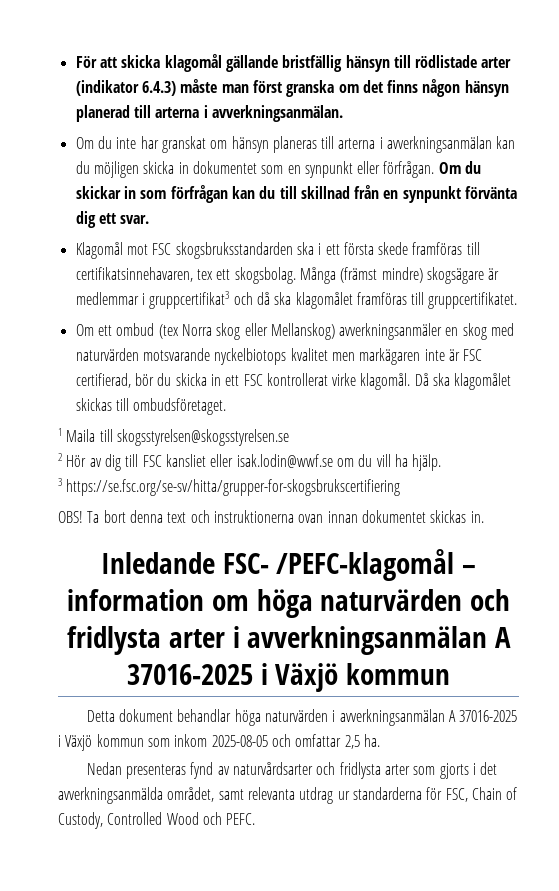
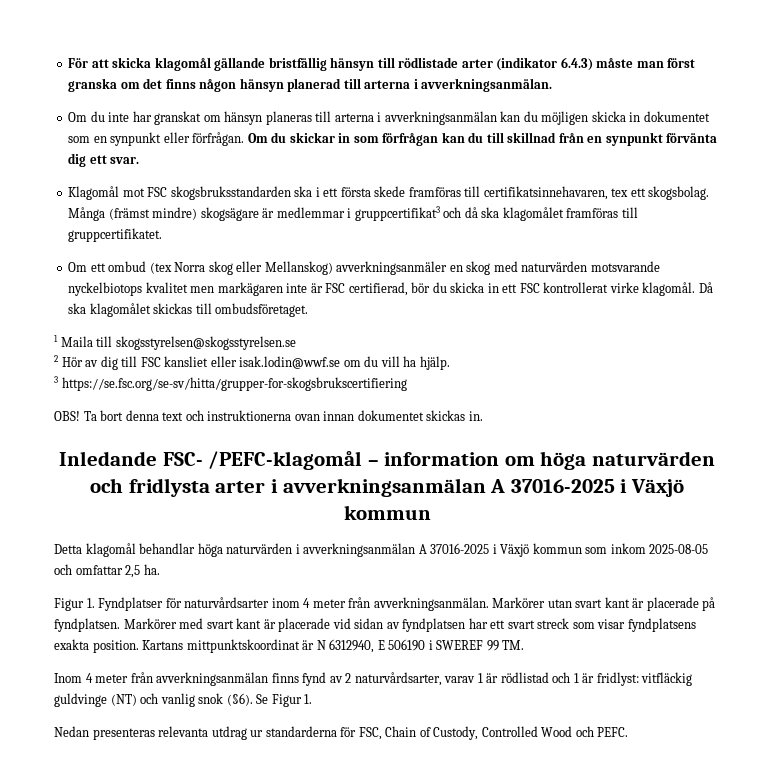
[119,709,174,722] dokument -> [85,543,136,557] klagomål
[86,762,498,779] [58,787,244,804] Nedan presenteras fynd av naturvårdsarter och fridlysta arter som gjorts i det avverkningsanmälda området, samt -> [54,597,716,611] [54,618,696,632] [54,639,525,653] [54,672,693,686] [54,693,313,707] [54,726,155,740] Figur 1. Fyndplatser för naturvårdsarter inom 4 meter från avverkningsanmälan. Markörer utan svart kant är placerade på fyndplatsen. Markörer med svart kant är placerade vid sidan av fyndplatsen har ett svart streck som visar fyndplatsens exakta position. Kartans mittpunktskoordinat är N 6312940, E 506190 i SWEREF 99 TM. // Inom 4 meter från avverkningsanmälan finns fynd av 2 naturvårdsarter, varav 1 är rödlistad och 1 är fridlyst: vitfläckig guldvinge (NT) och vanlig snok (§6). Se Figur 1. // Nedan presenteras

